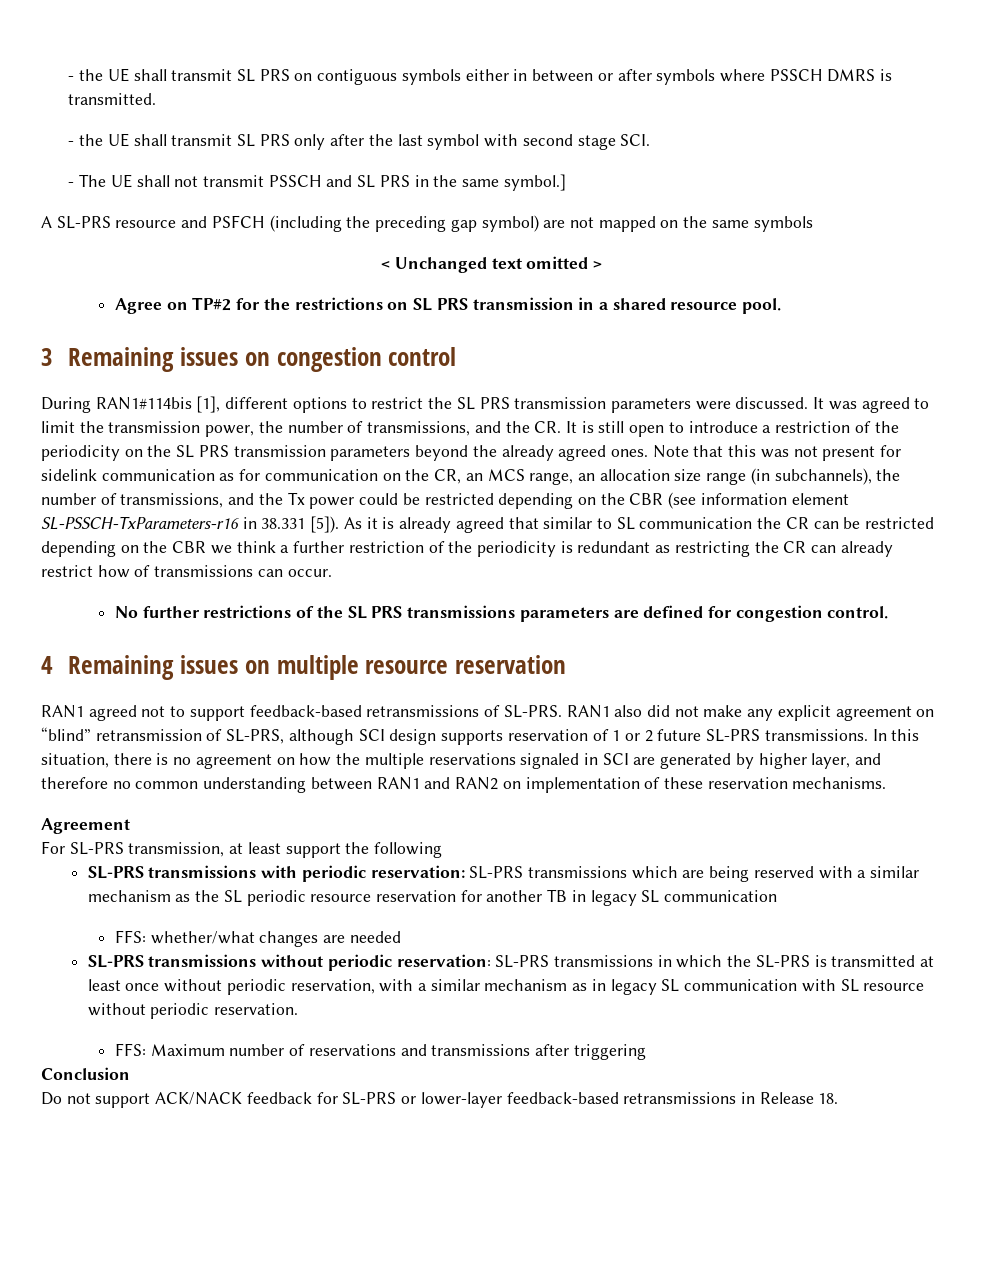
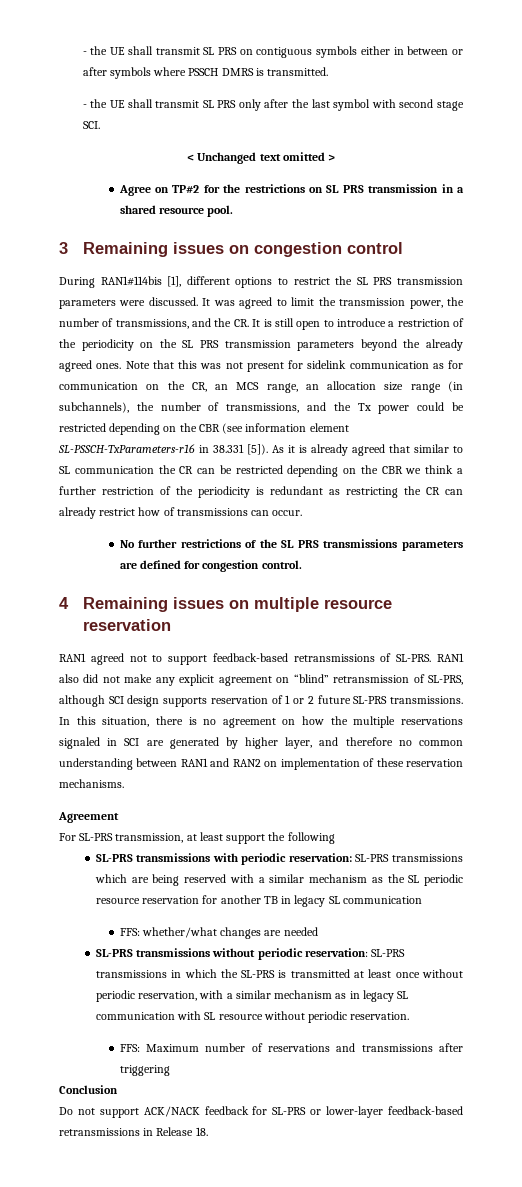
[68,174,566,191] [41,215,813,232] // - The UE shall not transmit PSSCH and SL PRS in the same symbol.] // A SL-PRS resource and PSFCH (including the preceding gap symbol) are not mapped on the same symbols -> (100, 125) none

